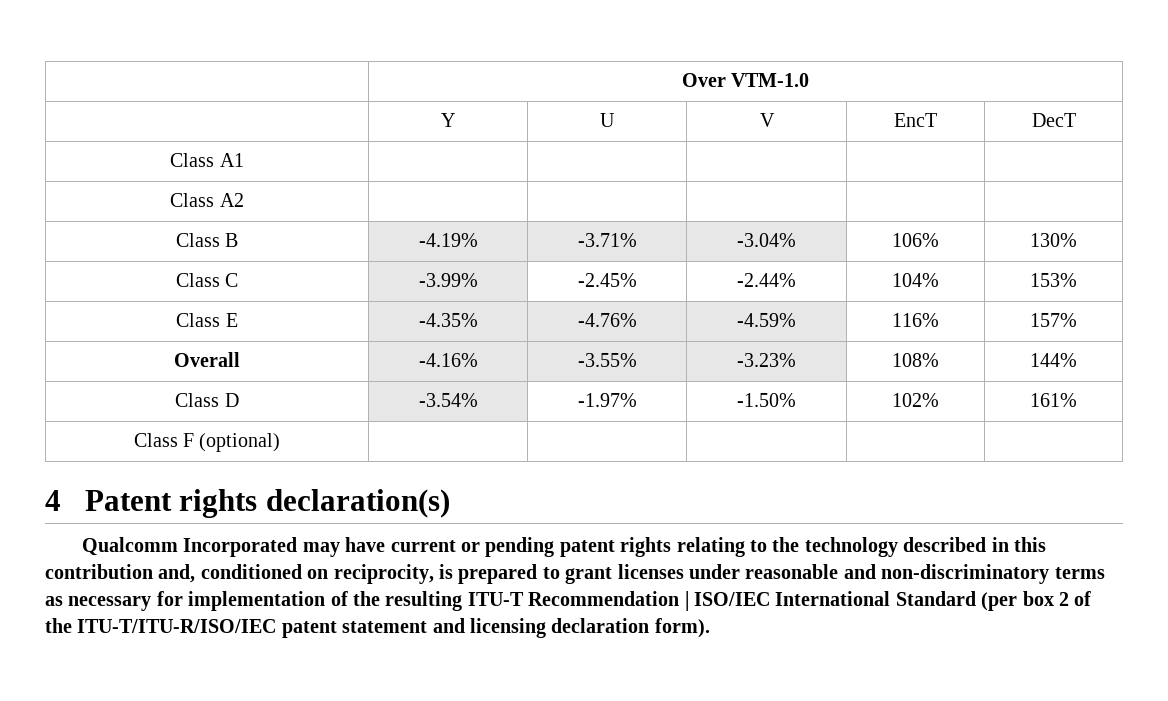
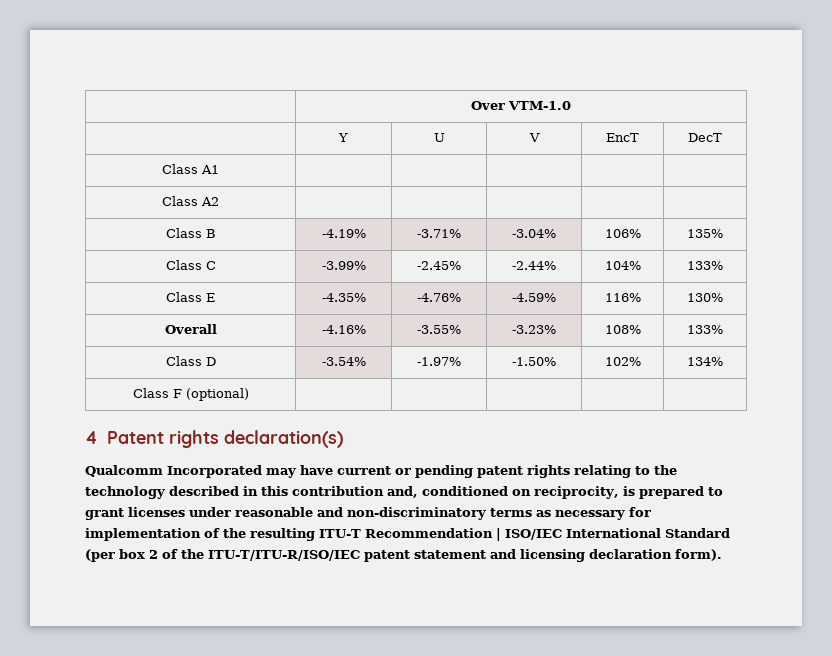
[1030,233,1077,247] 130% -> [687,229,723,238] 135%
[1030,273,1077,287] 153% -> [687,261,723,270] 133%
[1030,313,1077,327] 157% -> [687,293,723,302] 130%
[1030,353,1077,367] 144% -> [687,325,723,334] 133%
[1030,393,1077,407] 161% -> [687,357,723,366] 134%

